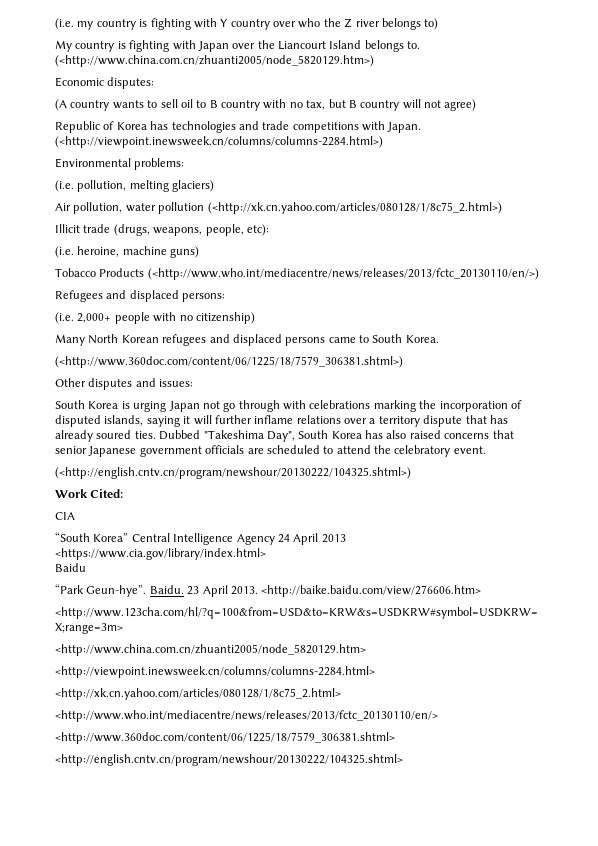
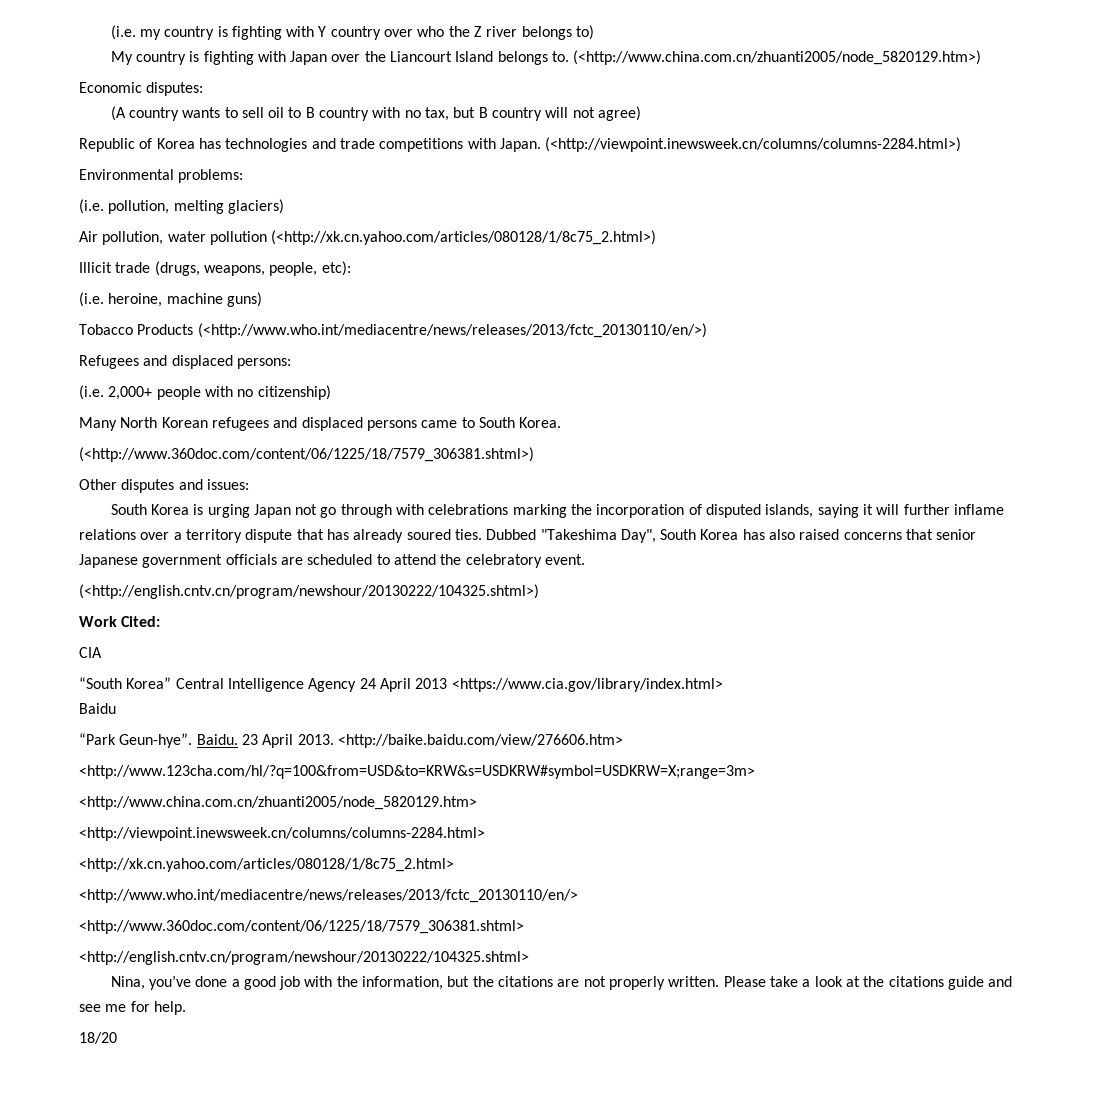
(403, 760) none -> [110,975,1013,990] [79,1001,186,1015] [79,1032,117,1044] // Nina, you’ve done a good job with the information, but the citations are not properly written. Please take a look at the citations guide and see me for help. // 18/20

